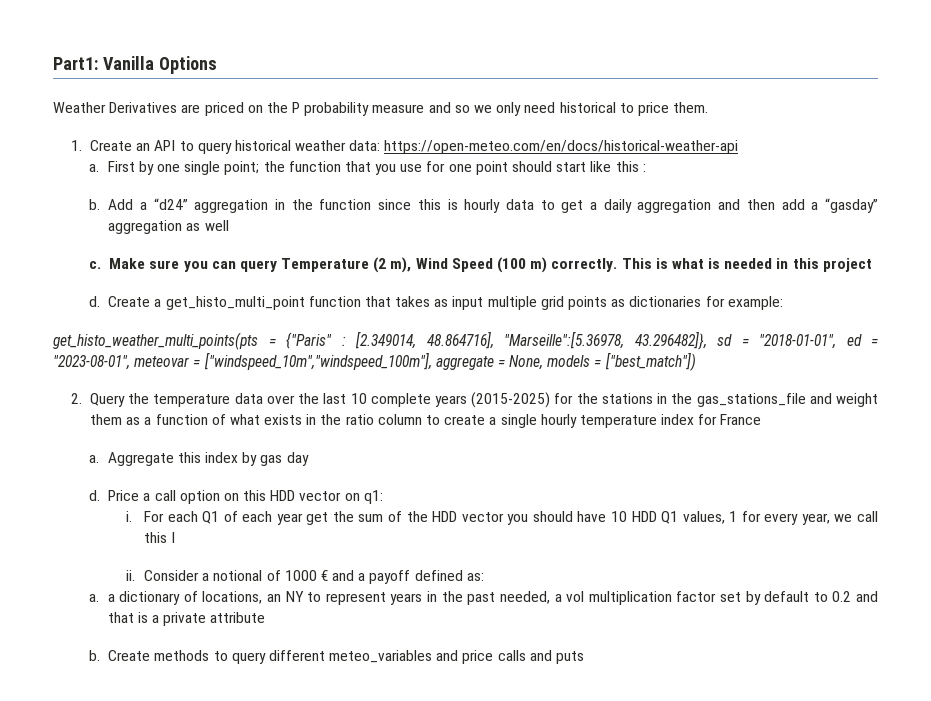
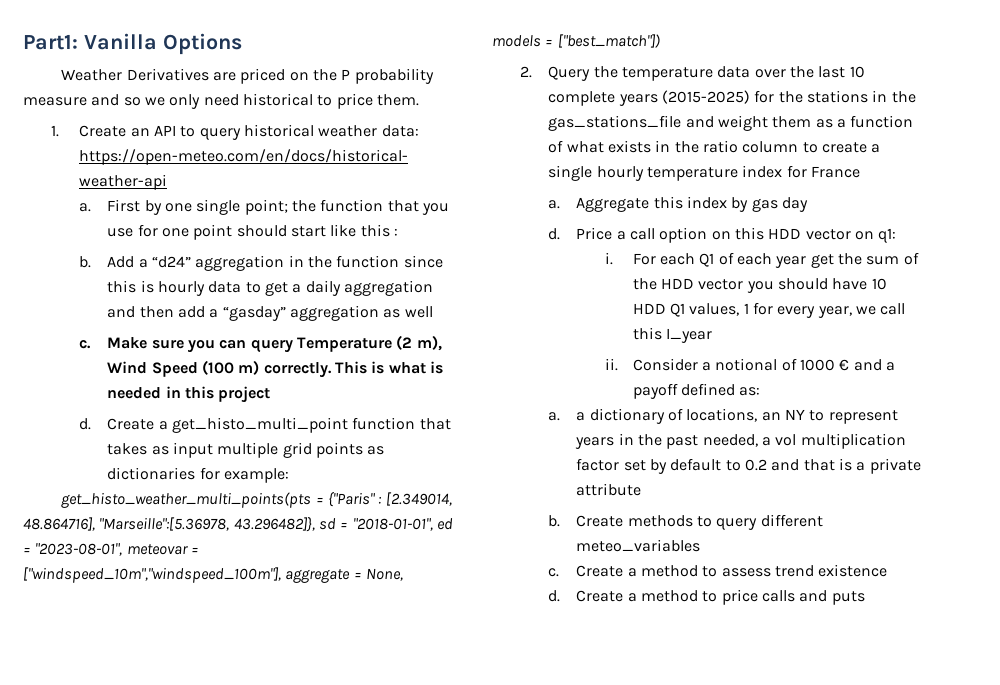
[171,532,176,543] I -> [665,328,712,343] I_year
[436,650,459,661] and -> [548,564,888,577] [548,590,718,602] // c. Create a method to assess trend existence // d. Create a method to

